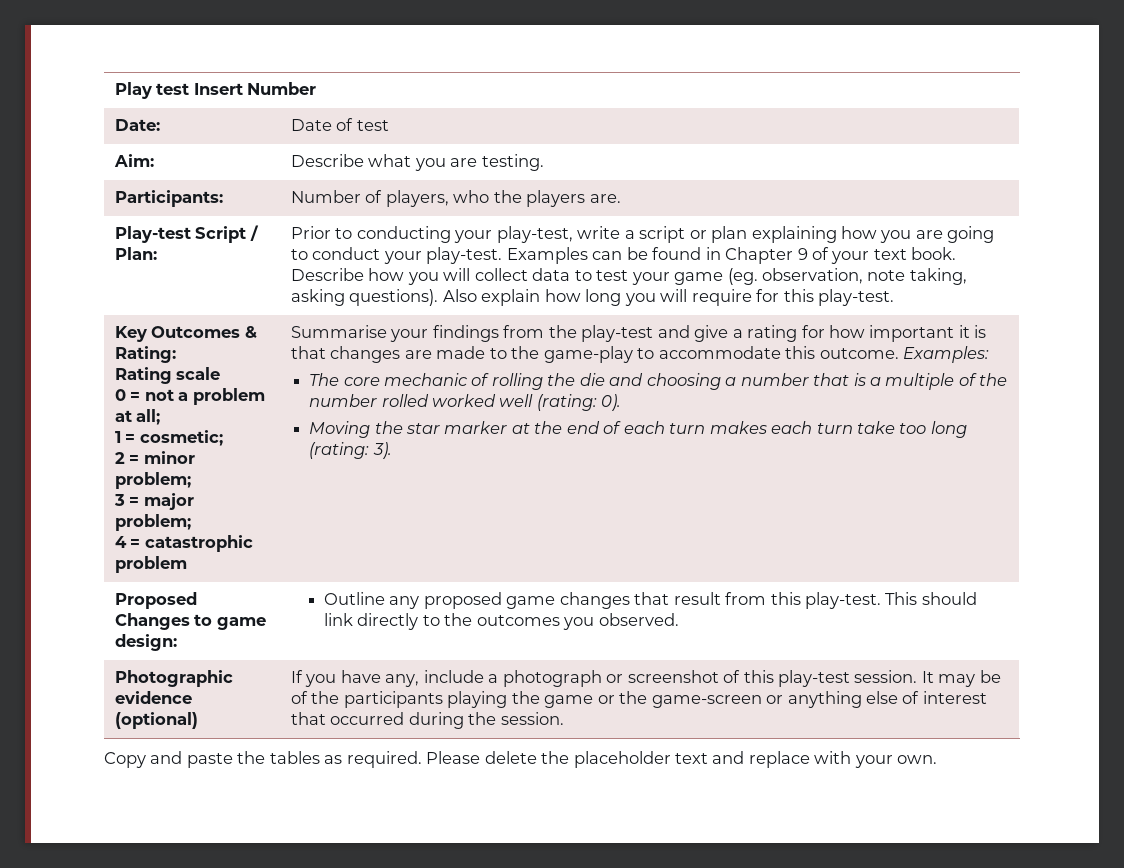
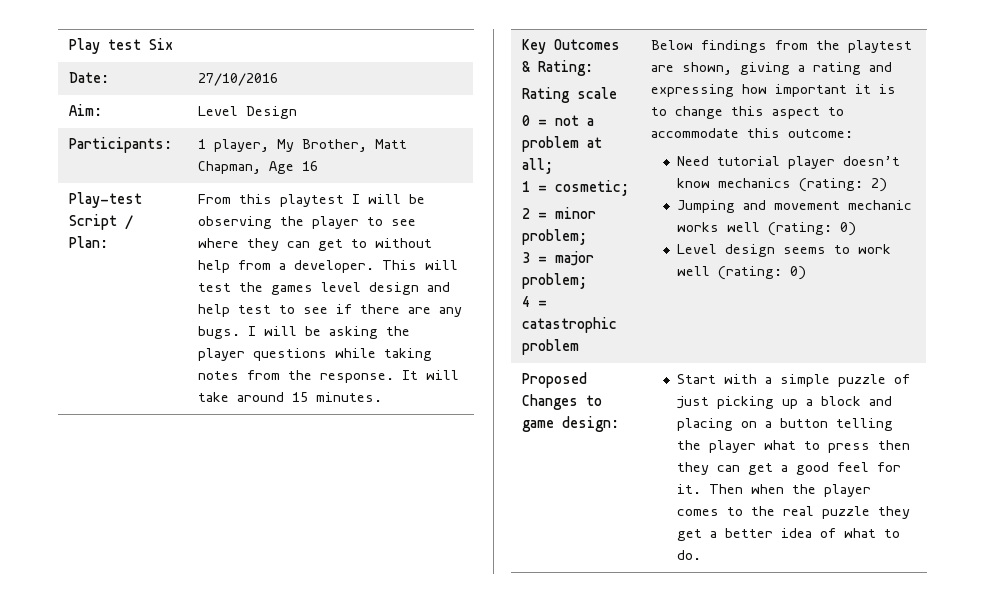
[193,82,317,95] Insert Number -> [149,38,174,50] Six
[290,118,389,131] [113,154,154,167] [290,154,544,171] [114,190,223,207] [290,190,621,207] [114,225,259,243] [114,247,157,260] [290,226,995,243] [290,247,957,264] [290,268,967,285] [290,289,894,306] Date of test // Aim: | Describe what you are testing. // Participants: | Number of players, who the players are. // Play-test Script / Plan: | Prior to conducting your play-test, write a script or plan explaining how you are going to conduct your play-test. Examples can be found in Chapter 9 of your text book. Describe how you will collect data to test your game (eg. observation, note taking, asking questions). Also explain how long you will require for this play-test. -> [198,73,279,86] [69,104,103,116] [198,106,298,119] [69,137,173,153] [198,139,408,152] [198,161,319,174] [69,192,143,208] [69,214,134,230] [69,236,109,248] [198,194,426,207] [198,216,417,229] [198,238,433,251] [198,260,459,273] [198,282,451,295] [198,304,463,317] [198,326,411,339] [198,348,433,361] [198,370,460,383] [198,392,383,402] 27/10/2016 // Aim: | Level Design // Participants: | 1 player, My Brother, Matt Chapman, Age 16 // Play-test Script / Plan: | From this playtest I will be observing the player to see where they can get to without help from a developer. This will test the games level design and help test to see if there are any bugs. I will be asking the player questions while taking notes from the response. It will take around 15 minutes.
[290,325,429,342] Summarise your -> [651,40,694,50] Below
[581,325,987,342] [290,346,989,363] [309,373,1008,390] [309,394,622,411] [309,421,967,438] [309,442,392,459] play-test and give a rating for how important it is that changes are made to the game-play to accommodate this outcome. Examples: // The core mechanic of rolling the die and choosing a number that is a multiple of the number rolled worked well (rating: 0). // Moving the star marker at the end of each turn makes each turn take too long (rating: 3). -> [848,40,913,53] [651,62,893,75] [651,84,897,97] [651,106,845,119] [651,128,854,138] [677,156,901,169] [677,178,888,192] [677,200,913,213] [677,222,857,236] [677,244,892,257] [677,266,807,280] playtest are shown, giving a rating and expressing how important it is to change this aspect to accommodate this outcome: // Need tutorial player doesn’t know mechanics (rating: 2) // Jumping and movement mechanic works well (rating: 0) // Level design seems to work well (rating: 0)
[323,592,977,609] [323,613,679,630] [114,670,233,687] [114,691,192,704] [114,712,198,729] [290,670,1001,687] [290,691,987,708] [290,712,564,729] [104,751,938,768] Outline any proposed game changes that result from this play-test. This should link directly to the outcomes you observed. // Photographic evidence (optional) | If you have any, include a photograph or screenshot of this play-test session. It may be of the participants playing the game or the game-screen or anything else of interest that occurred during the session. // Copy and paste the tables as required. Please delete the placeholder text and replace with your own. -> [677,374,911,387] [677,396,893,409] [677,418,894,431] [677,440,911,453] [677,462,902,475] [677,484,872,497] [677,506,911,519] [677,528,901,541] [677,550,702,560] Start with a simple puzzle of just picking up a block and placing on a button telling the player what to press then they can get a good feel for it. Then when the player comes to the real puzzle they get a better idea of what to do.

